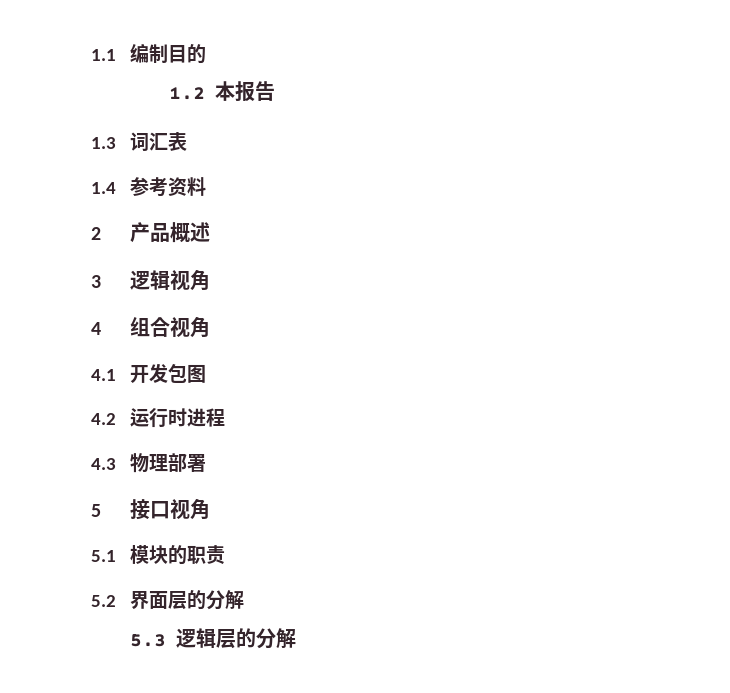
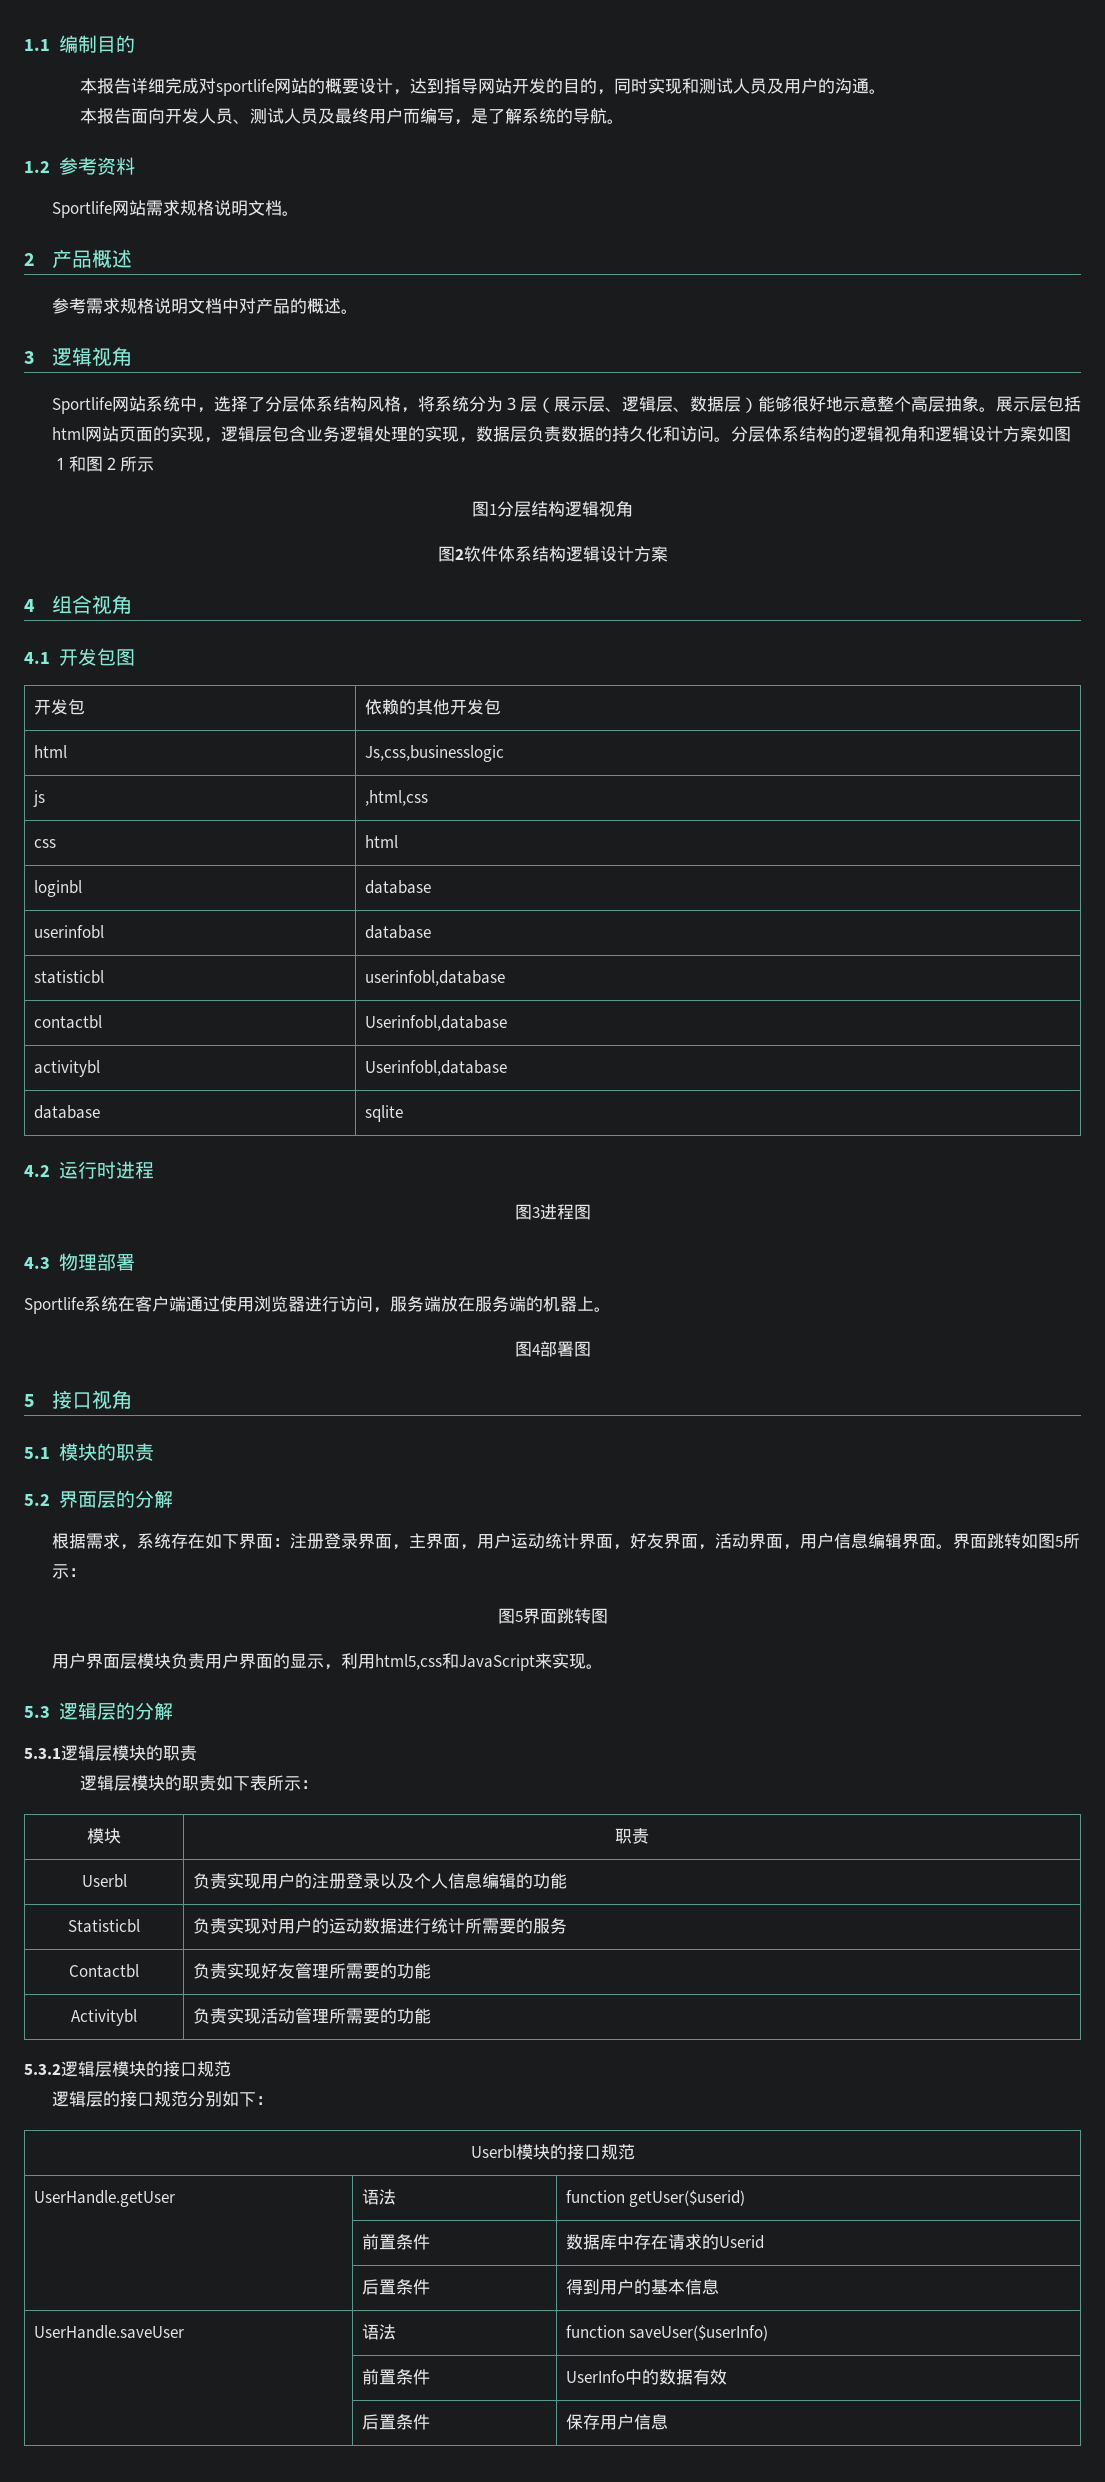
[168,81,275,102] [91,132,187,151] [91,177,206,197] [91,222,210,243] [91,269,210,291] 1.2本报告 // 1.3词汇表 // 1.4参考资料 // 2产品概述 // 3逻辑视角 -> [79,78,886,96] [79,108,624,125] [24,157,135,175] [51,200,299,218] [24,249,132,268] [51,298,358,314] [24,347,132,367] [51,395,1081,414] [51,425,1071,443] [51,456,154,472] [472,500,633,517] [437,546,668,562] 本报告详细完成对sportlife网站的概要设计，达到指导网站开发的目的，同时实现和测试人员及用户的沟通。 // 本报告面向开发人员、测试人员及最终用户而编写，是了解系统的导航。 // 1.2参考资料 // Sportlife网站需求规格说明文档。 // 2产品概述 // 参考需求规格说明文档中对产品的概述。 // 3逻辑视角 // Sportlife网站系统中，选择了分层体系结构风格，将系统分为３层（展示层、逻辑层、数据层）能够很好地示意整个高层抽象。展示层包括html网站页面的实现，逻辑层包含业务逻辑处理的实现，数据层负责数据的持久化和访问。分层体系结构的逻辑视角和逻辑设计方案如图１和图２所示 // 图1分层结构逻辑视角 // 图2软件体系结构逻辑设计方案
(206, 373) none -> [33,699,85,715] [364,699,501,715] [33,745,67,758] [364,745,504,762] [32,790,45,807] [364,790,428,806] [33,839,56,848] [364,835,398,848] [33,880,82,897] [364,880,431,894] [33,925,104,939] [364,925,431,939] [33,970,104,984] [364,970,505,986] [33,1015,102,1029] [364,1015,507,1031] [33,1060,100,1077] [364,1060,507,1076] [33,1105,100,1119] [364,1105,403,1122] // 开发包 | 依赖的其他开发包 // html | Js,css,businesslogic // js | ,html,css // css | html // loginbl | database // userinfobl | database // statisticbl | userinfobl,database // contactbl | Userinfobl,database // activitybl | Userinfobl,database // database | sqlite
(225, 417) none -> [514,1204,591,1220] // 图3进程图
(206, 463) none -> [24,1296,611,1314] [514,1341,591,1357] // Sportlife系统在客户端通过使用浏览器进行访问，服务端放在服务端的机器上。 // 图4部署图
[129,628,296,649] 5.3逻辑层的分解 -> [51,1533,1080,1550] [51,1564,86,1579] [497,1608,608,1624] [51,1653,603,1671] [24,1702,173,1721] [24,1745,197,1761] [79,1775,318,1791] [87,1828,121,1844] [614,1828,649,1844] [81,1874,127,1888] [192,1873,567,1889] [68,1919,140,1933] [192,1918,567,1934] [69,1964,139,1978] [192,1963,431,1979] [71,2009,137,2026] [192,2008,431,2024] [24,2061,231,2077] [51,2091,273,2107] [470,2144,635,2160] [33,2190,175,2207] [361,2189,396,2205] [565,2190,746,2207] [361,2234,430,2250] [565,2234,764,2250] [361,2279,430,2295] [565,2279,719,2295] [33,2325,184,2339] [361,2324,396,2340] [565,2325,769,2341] [361,2369,430,2385] [565,2369,727,2385] [361,2414,430,2430] [565,2414,668,2430] 根据需求，系统存在如下界面：注册登录界面，主界面，用户运动统计界面，好友界面，活动界面，用户信息编辑界面。界面跳转如图5所示： // 图5界面跳转图 // 用户界面层模块负责用户界面的显示，利用html5,css和JavaScript来实现。 // 5.3逻辑层的分解 // 5.3.1逻辑层模块的职责 // 逻辑层模块的职责如下表所示： // 模块 | 职责 // Userbl | 负责实现用户的注册登录以及个人信息编辑的功能 // Statisticbl | 负责实现对用户的运动数据进行统计所需要的服务 // Contactbl | 负责实现好友管理所需要的功能 // Activitybl | 负责实现活动管理所需要的功能 // 5.3.2逻辑层模块的接口规范 // 逻辑层的接口规范分别如下： // Userbl模块的接口规范 // UserHandle.getUser | 语法 | function getUser($userid) // | 前置条件 | 数据库中存在请求的Userid // | 后置条件 | 得到用户的基本信息 // UserHandle.saveUser | 语法 | function saveUser($userInfo) // | 前置条件 | UserInfo中的数据有效 // | 后置条件 | 保存用户信息

